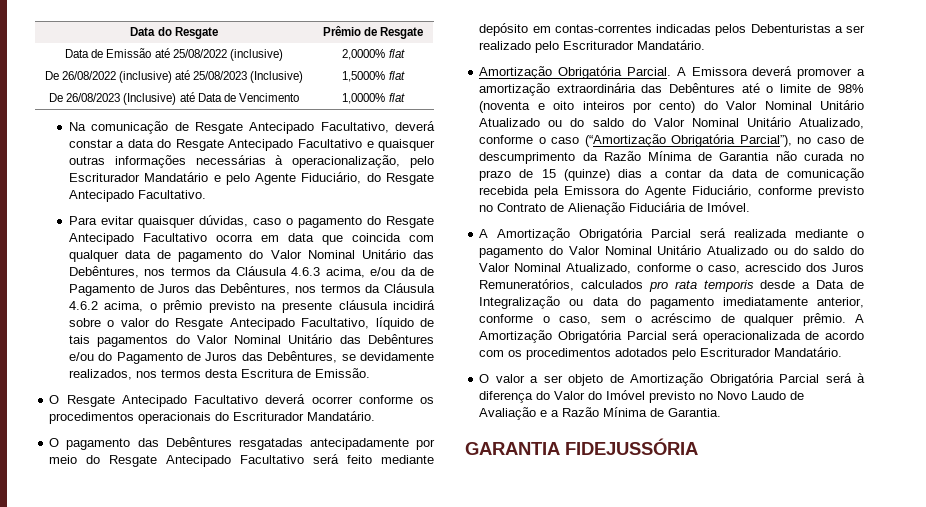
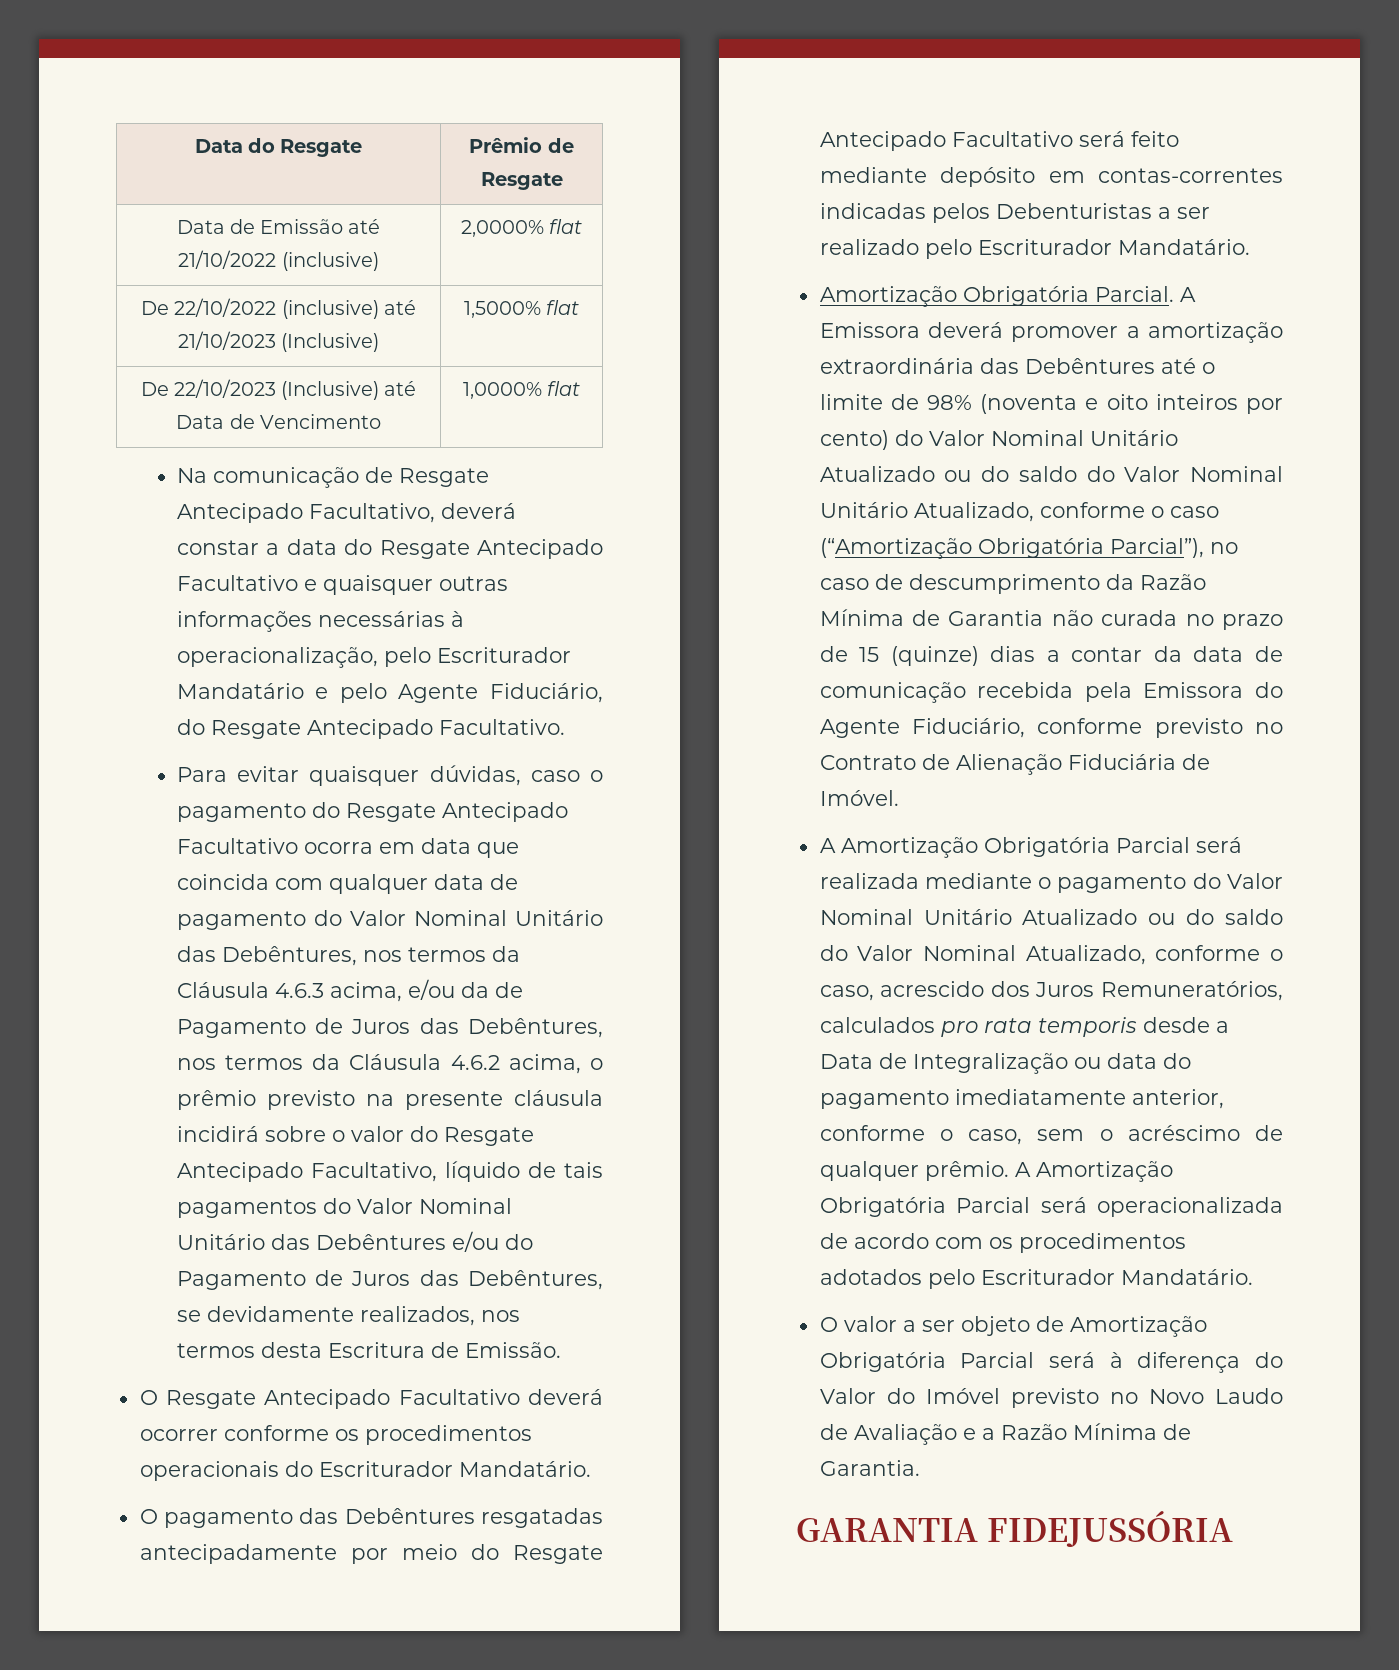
[172,49,227,58] 25/08/2022 -> [178,250,277,269] 21/10/2022
[61,71,116,80] 26/08/2022 -> [174,298,277,317] 22/10/2022
[193,71,248,80] 25/08/2023 -> [177,331,276,350] 21/10/2023
[66,93,121,102] 26/08/2023 -> [173,379,276,398] 22/10/2023

